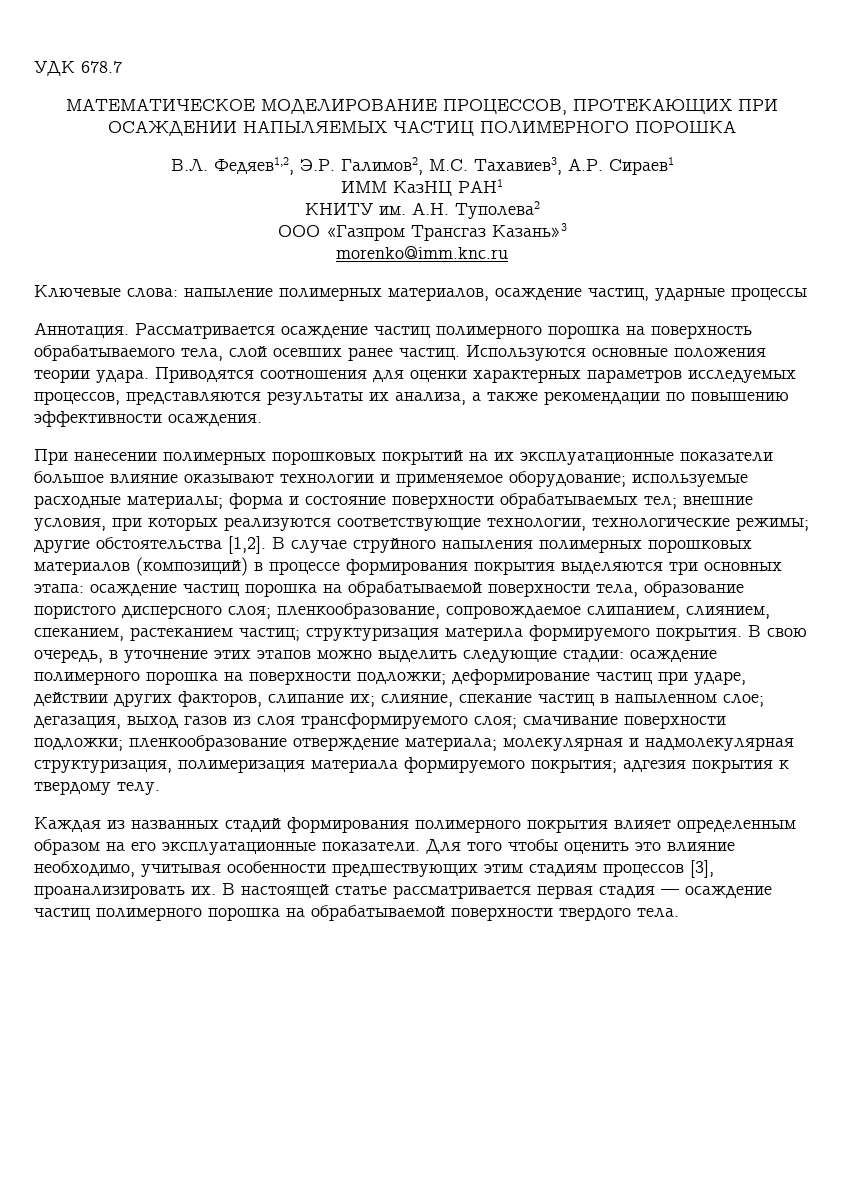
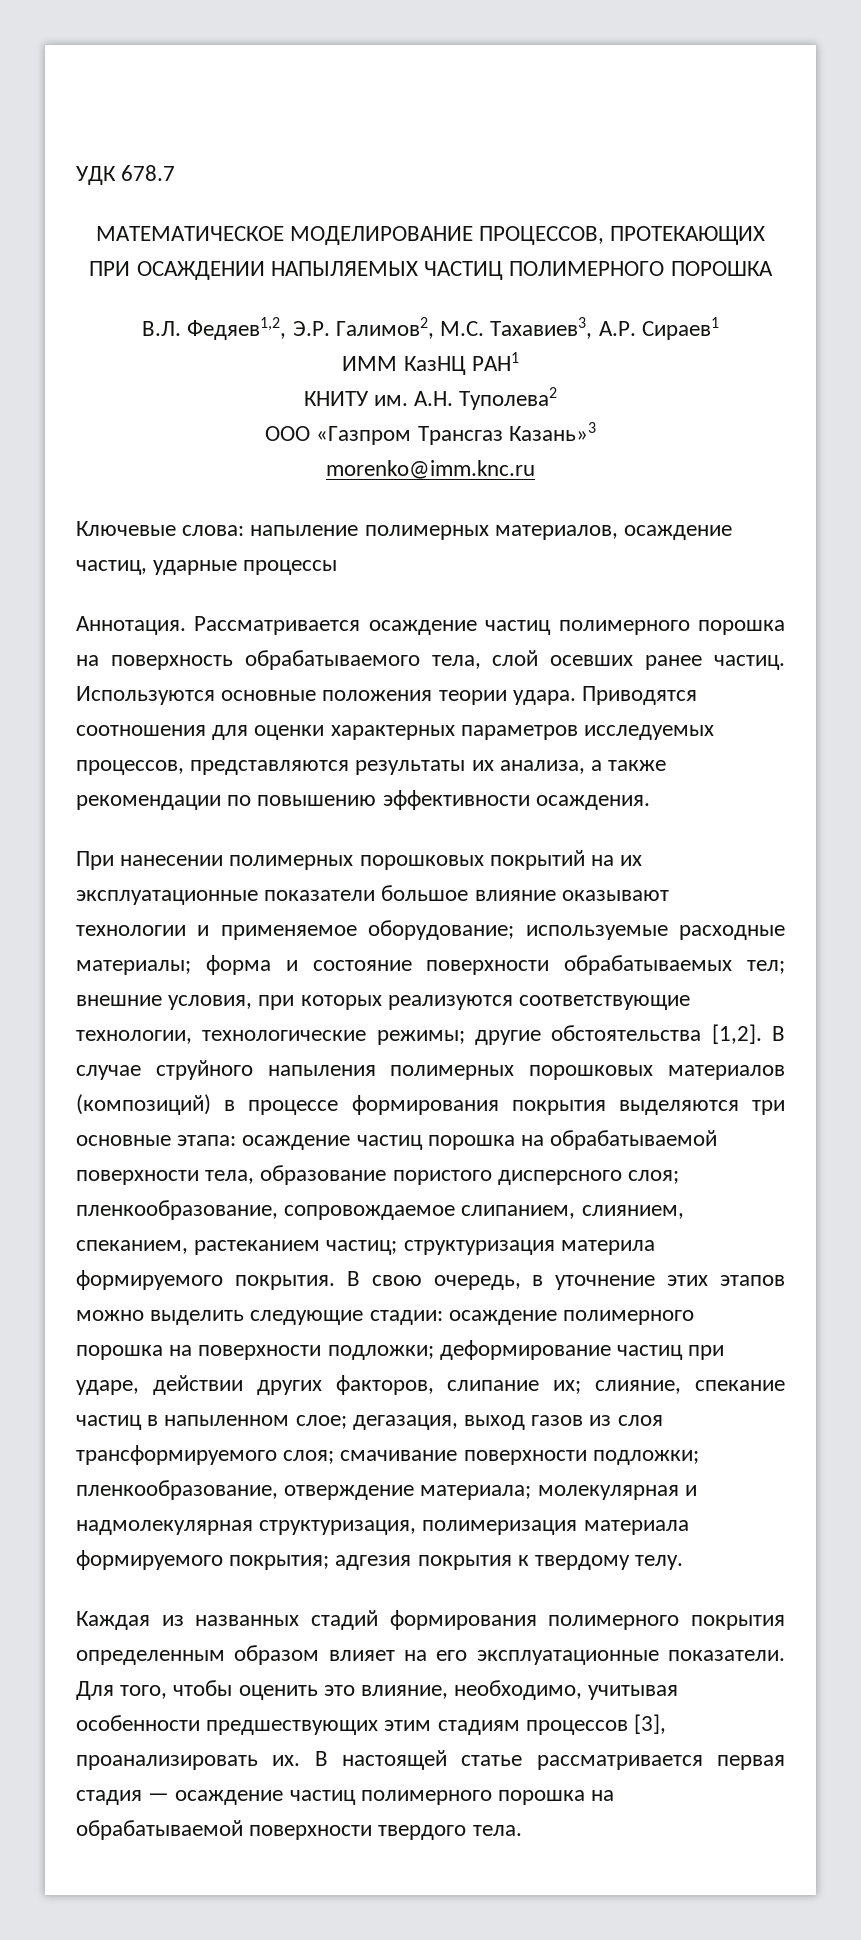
[704,562,782,571] основных -> [76,1135,171,1146] основные
[129,735,287,751] пленкообразование -> [76,1480,278,1500] пленкообразование,
[614,820,671,830] влияет -> (785, 1622) none
(100, 847) none -> [328,1650,395,1661] влияет
[467,842,502,851] того -> [120,1685,168,1699] того,
[667,842,735,852] влияние -> [361,1685,449,1699] влияние,

